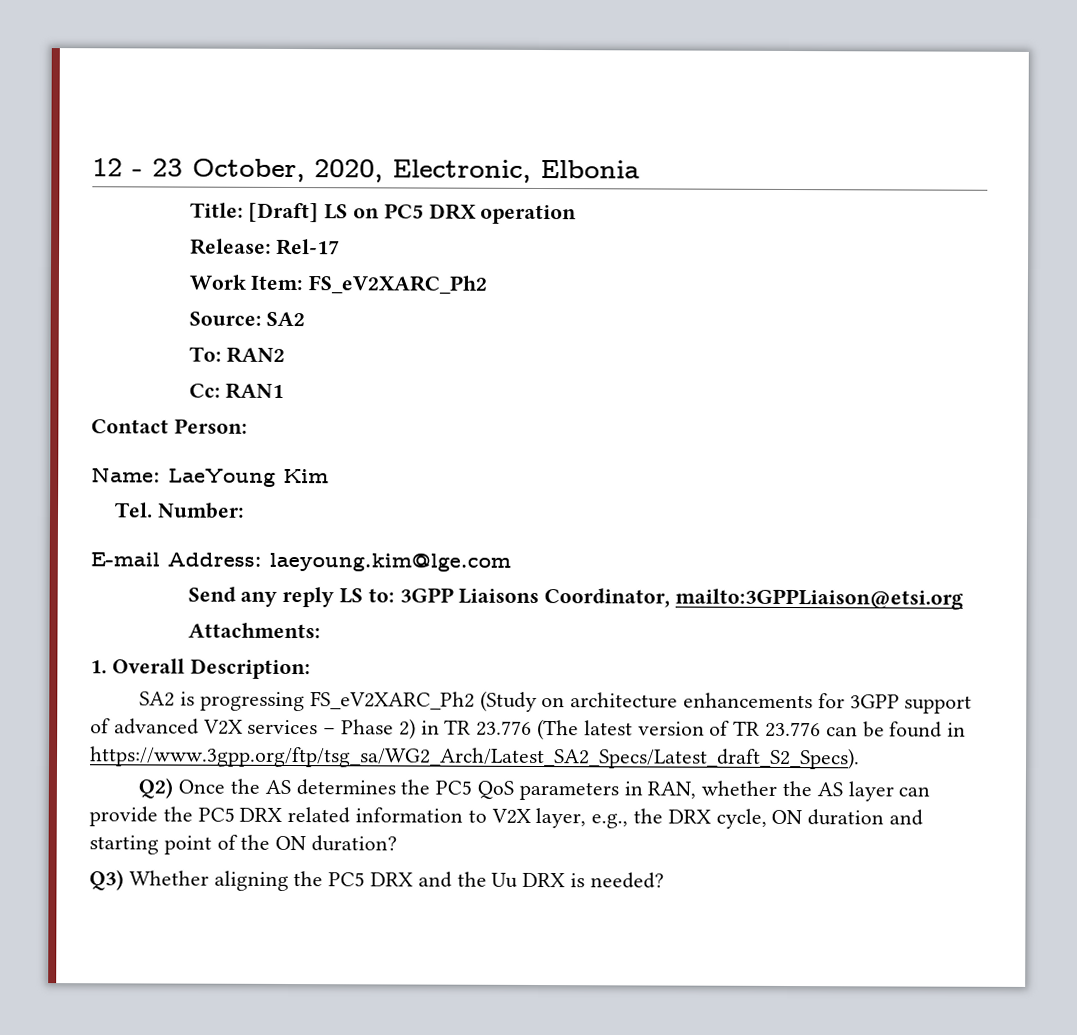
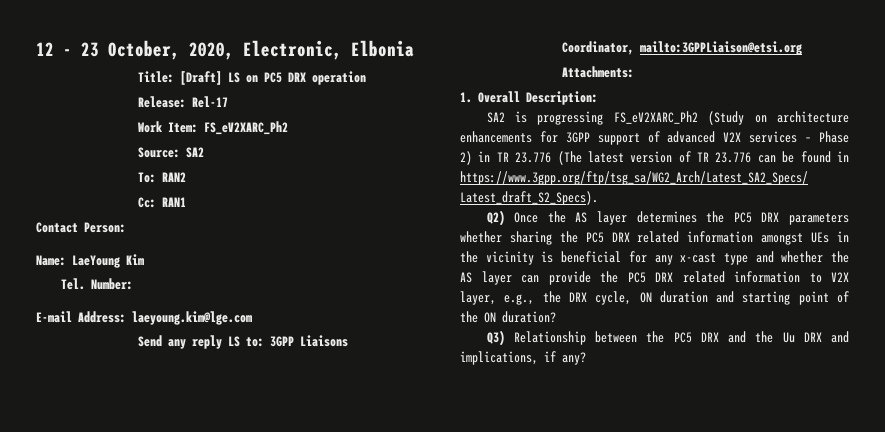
(291, 787) none -> [596,211,627,225] layer
[477,780,697,801] QoS parameters in RAN, -> [761,212,849,225] [460,231,849,245] [460,251,774,265] DRX parameters whether sharing the PC5 DRX related information amongst UEs in the vicinity is beneficial for any x-cast type and
[128,870,289,891] Whether aligning -> [513,331,638,345] Relationship between
[570,872,664,889] is needed? -> [830,331,849,343] [460,351,586,365] and implications, if any?

